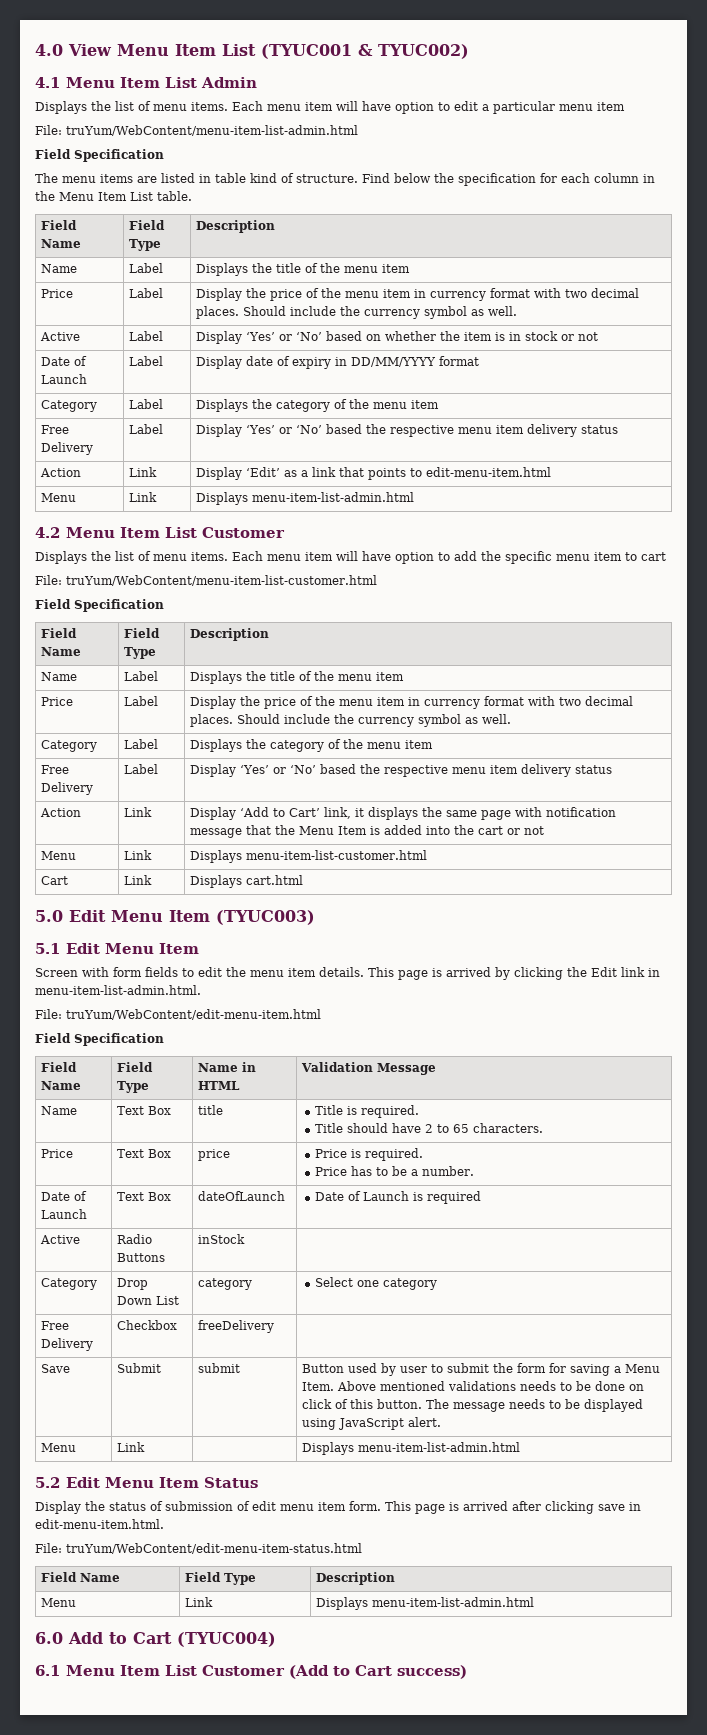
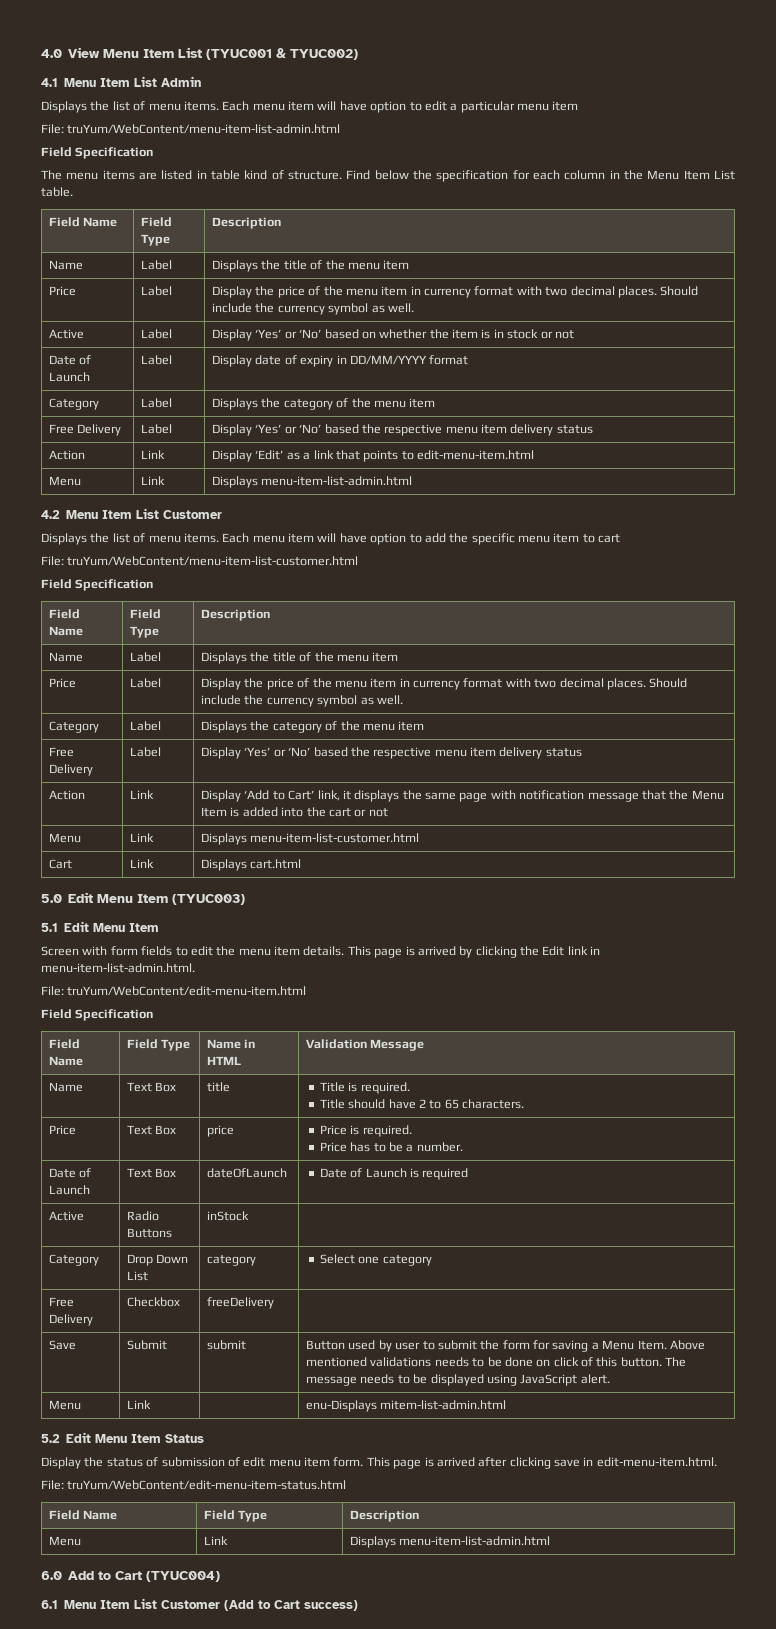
[302,1442,521,1455] Displays menu-item-list-admin.html -> [306,1400,507,1412] enu-Displays mitem-list-admin.html

